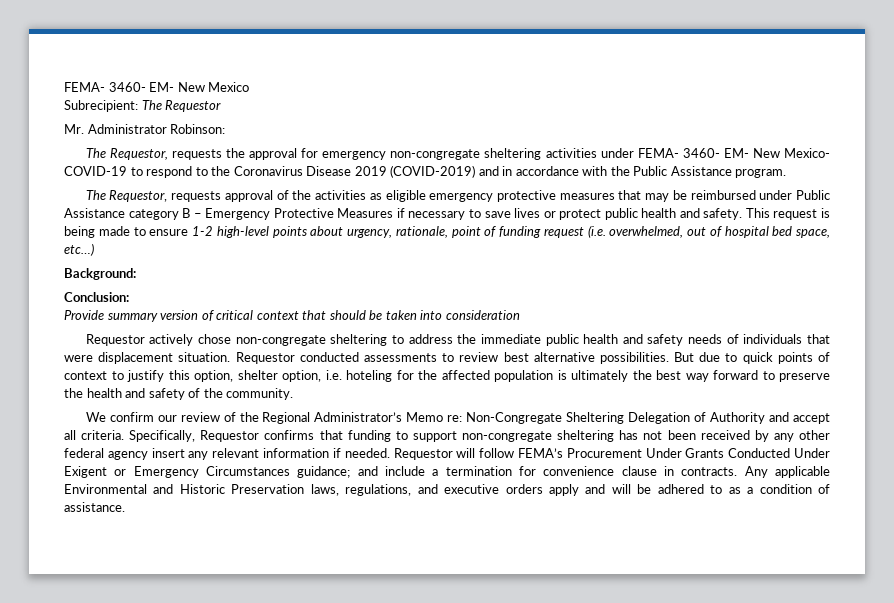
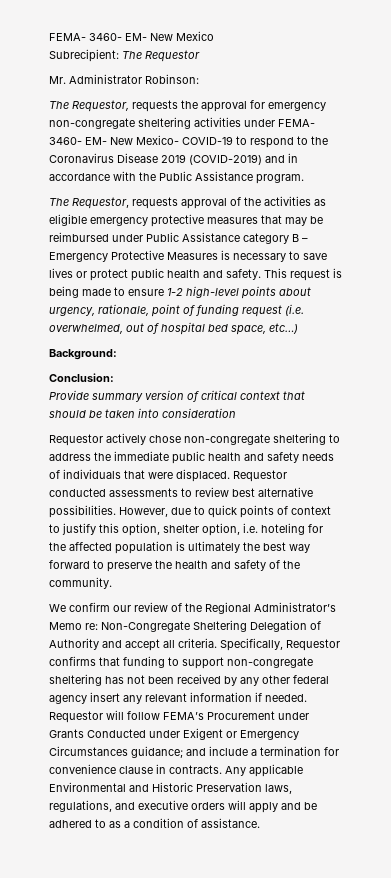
[396,208,405,218] if -> [221,250,230,260] is
[98,352,231,364] displacement situation. -> [176,469,230,482] displaced.
[674,352,695,362] But -> [119,507,168,517] However,
[645,448,682,458] Under -> [278,712,309,720] under
[794,448,830,458] Under -> [149,730,180,738] under
(543, 489) none -> [228,800,246,810] will
[611,484,631,494] will -> (301, 806) none

